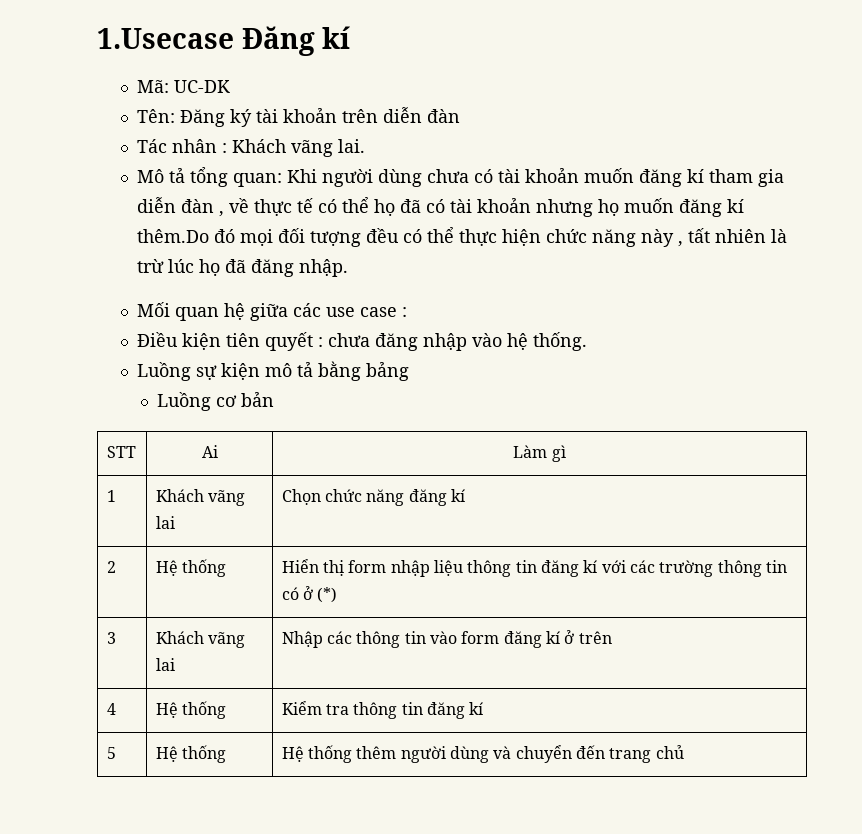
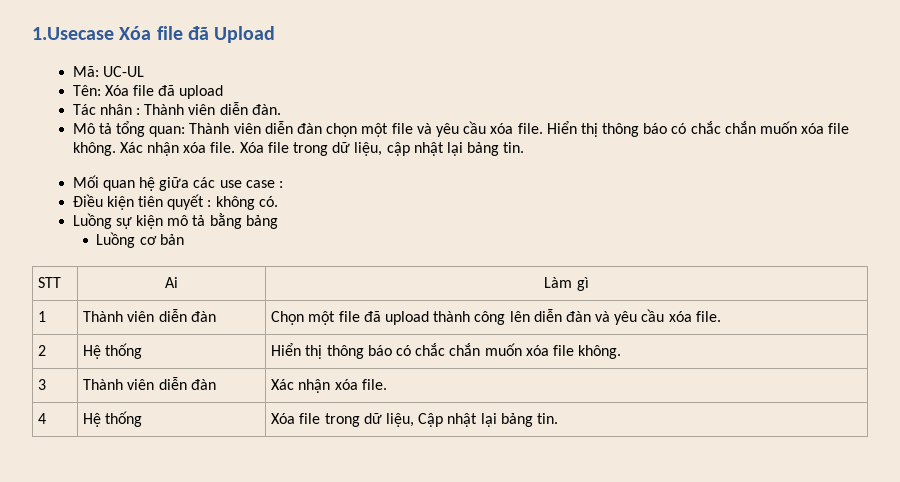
[241,26,351,56] Đăng kí -> [119,26,276,43] Xóa file đã Upload
[173,80,230,93] UC-DK -> [102,66,144,77] UC-UL
[179,107,460,127] Đăng ký tài khoản trên diễn đàn -> [104,85,224,99] Xóa file đã upload
[231,139,365,157] Khách vãng lai. -> [144,102,281,115] Thành viên diễn đàn.
[286,168,784,187] [136,197,744,217] [136,227,787,247] [136,259,348,277] Khi người dùng chưa có tài khoản muốn đăng kí tham gia diễn đàn , về thực tế có thể họ đã có tài khoản nhưng họ muốn đăng kí thêm.Do đó mọi đối tượng đều có thể thực hiện chức năng này , tất nhiên là trừ lúc họ đã đăng nhập. -> [189,121,850,137] [72,142,525,156] Thành viên diễn đàn chọn một file và yêu cầu xóa file. Hiển thị thông báo có chắc chắn muốn xóa file không. Xác nhận xóa file. Xóa file trong dữ liệu, cập nhật lại bảng tin.
[327,332,587,351] chưa đăng nhập vào hệ thống. -> [215,196,278,210] không có.
[155,489,246,506] [155,516,175,529] [281,489,466,506] Khách vãng lai | Chọn chức năng đăng kí -> [83,309,216,322] [271,309,721,325] Thành viên diễn đàn | Chọn một file đã upload thành công lên diễn đàn và yêu cầu xóa file.
[348,560,787,577] [281,586,338,603] [106,632,116,644] [155,631,246,648] [155,658,175,671] [281,630,612,648] [106,703,116,715] [155,701,227,719] [281,701,484,719] [106,747,116,759] [155,745,227,763] [281,745,684,763] form nhập liệu thông tin đăng kí với các trường thông tin có ở (*) // 3 | Khách vãng lai | Nhập các thông tin vào form đăng kí ở trên // 4 | Hệ thống | Kiểm tra thông tin đăng kí // 5 | Hệ thống | Hệ thống thêm người dùng và chuyển đến trang chủ -> [326,343,622,359] [38,379,47,390] [83,377,216,390] [271,379,387,393] [38,413,47,424] [83,411,143,427] [271,413,558,427] thông báo có chắc chắn muốn xóa file không. // 3 | Thành viên diễn đàn | Xác nhận xóa file. // 4 | Hệ thống | Xóa file trong dữ liệu, Cập nhật lại bảng tin.

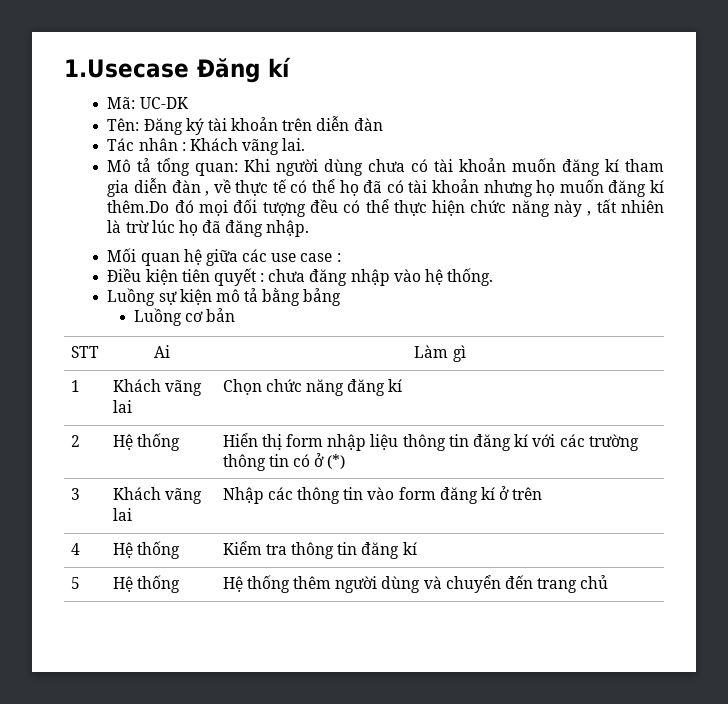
[119,26,276,43] Xóa file đã Upload -> [197,57,291,83] Đăng kí
[102,66,144,77] UC-UL -> [139,97,189,109] UC-DK
[104,85,224,99] Xóa file đã upload -> [143,116,383,135] Đăng ký tài khoản trên diễn đàn
[144,102,281,115] Thành viên diễn đàn. -> [189,138,306,155] Khách vãng lai.
[189,121,850,137] [72,142,525,156] Thành viên diễn đàn chọn một file và yêu cầu xóa file. Hiển thị thông báo có chắc chắn muốn xóa file không. Xác nhận xóa file. Xóa file trong dữ liệu, cập nhật lại bảng tin. -> [244,158,664,176] [107,178,665,197] [107,199,664,217] [107,220,310,237] Khi người dùng chưa có tài khoản muốn đăng kí tham gia diễn đàn , về thực tế có thể họ đã có tài khoản nhưng họ muốn đăng kí thêm.Do đó mọi đối tượng đều có thể thực hiện chức năng này , tất nhiên là trừ lúc họ đã đăng nhập.
[215,196,278,210] không có. -> [268,268,494,286] chưa đăng nhập vào hệ thống.
[83,309,216,322] [271,309,721,325] Thành viên diễn đàn | Chọn một file đã upload thành công lên diễn đàn và yêu cầu xóa file. -> [112,379,202,396] [112,400,132,413] [222,379,403,396] Khách vãng lai | Chọn chức năng đăng kí
[326,343,622,359] [38,379,47,390] [83,377,216,390] [271,379,387,393] [38,413,47,424] [83,411,143,427] [271,413,558,427] thông báo có chắc chắn muốn xóa file không. // 3 | Thành viên diễn đàn | Xác nhận xóa file. // 4 | Hệ thống | Xóa file trong dữ liệu, Cập nhật lại bảng tin. -> [286,434,639,451] [222,453,346,471] [70,488,80,500] [112,487,202,504] [112,508,132,521] [222,486,543,504] [70,543,80,555] [112,541,180,559] [222,541,417,559] [70,577,80,589] [112,575,180,593] [222,575,609,593] form nhập liệu thông tin đăng kí với các trường thông tin có ở (*) // 3 | Khách vãng lai | Nhập các thông tin vào form đăng kí ở trên // 4 | Hệ thống | Kiểm tra thông tin đăng kí // 5 | Hệ thống | Hệ thống thêm người dùng và chuyển đến trang chủ

